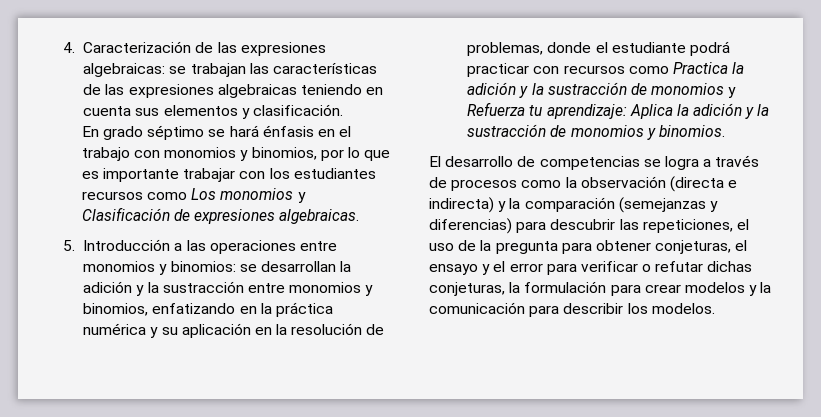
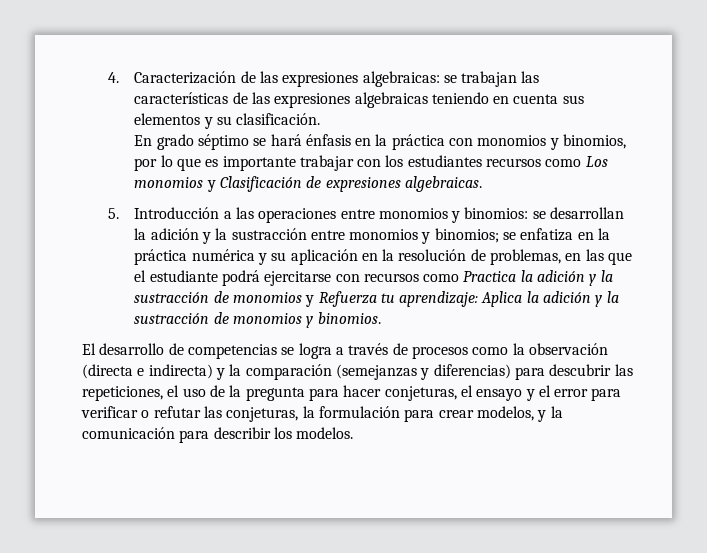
(250, 113) none -> [216,116,232,125] su
[339,126,352,137] [81,147,130,161] el trabajo -> [375,134,445,150] la práctica
[83,303,236,316] binomios, enfatizando -> [434,228,574,243] binomios; se enfatiza
[547,42,592,53] donde -> [565,249,633,265] en las que
[467,63,530,77] practicar -> [264,271,332,286] ejercitarse
[595,240,651,251] obtener -> [343,385,382,397] hacer
[707,261,753,272] dichas -> [203,406,222,418] las
[684,282,745,293] modelos -> [476,406,534,421] modelos,

